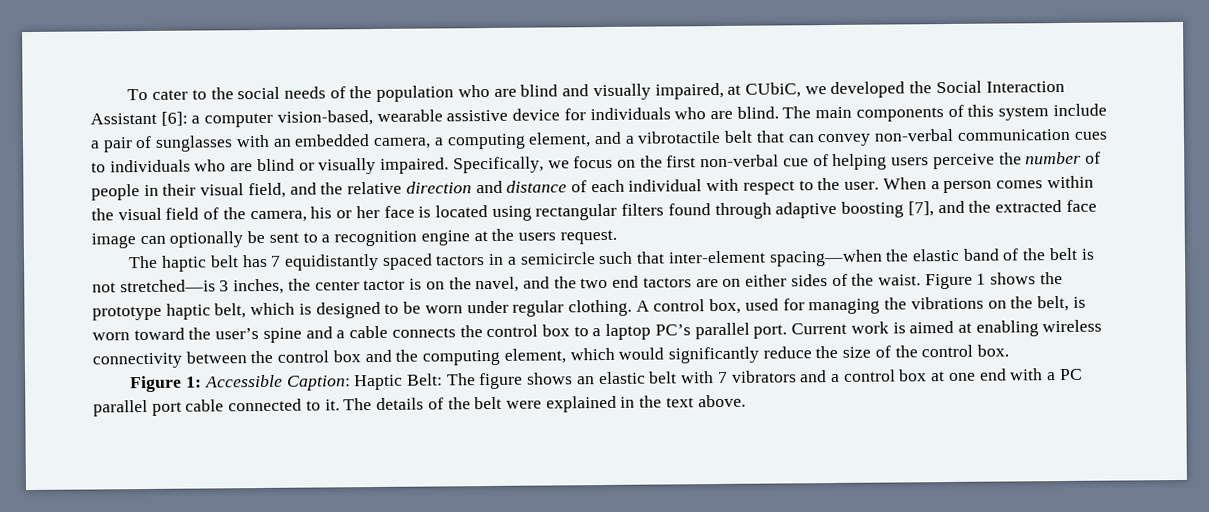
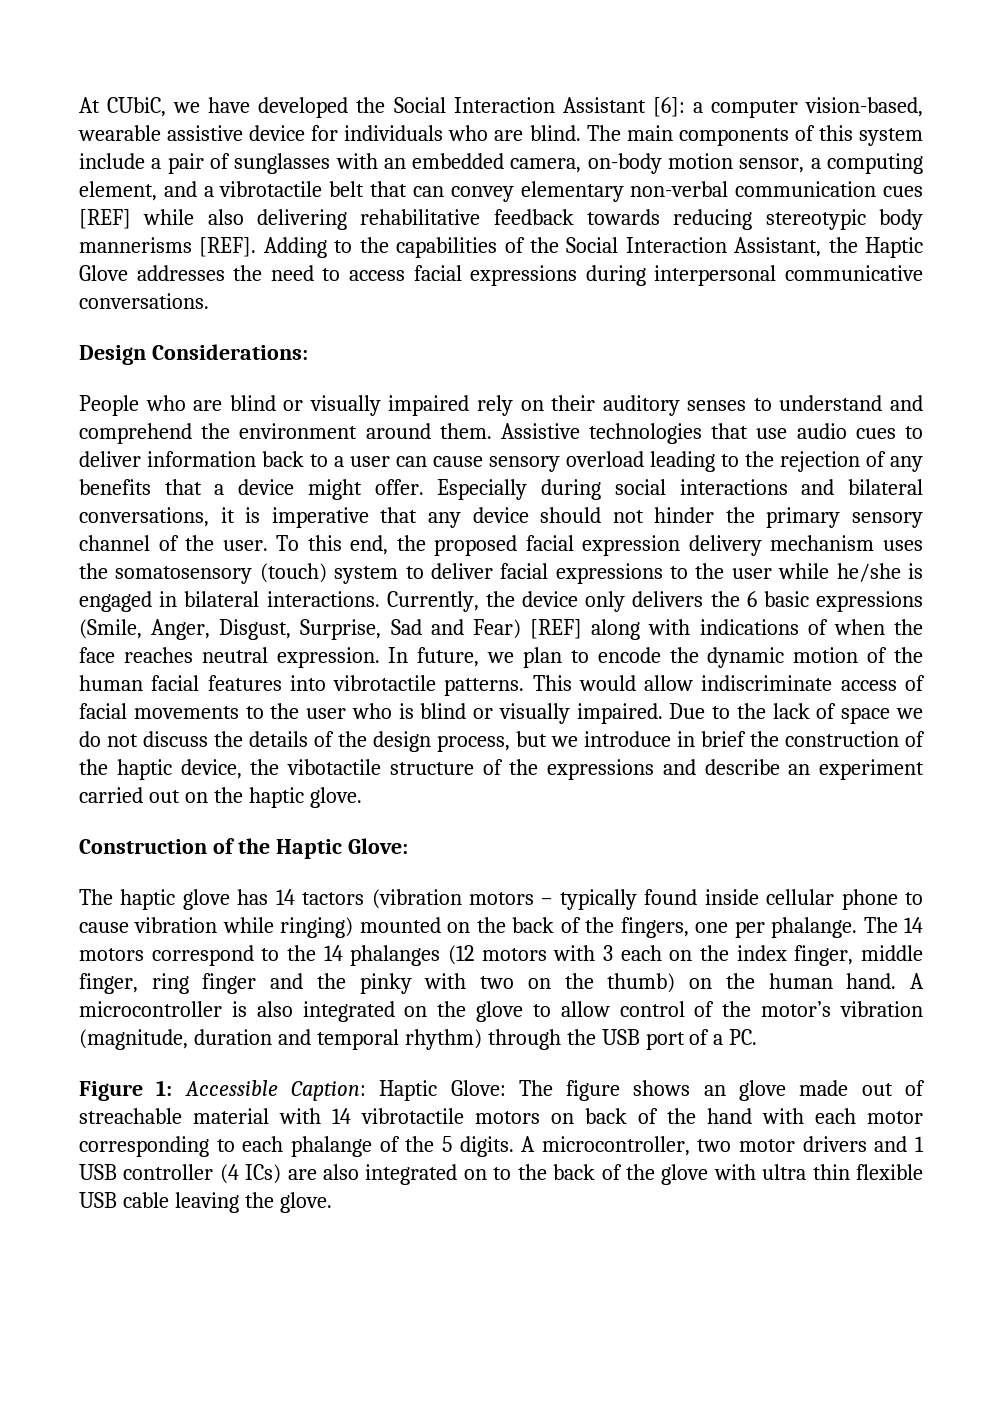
[127,82,742,102] To cater to the social needs of the population who are blind and visually impaired, at -> [79,97,100,113] At
(827, 90) none -> [208,97,251,113] have
(432, 143) none -> [587,153,805,174] on-body motion sensor,
(872, 140) none -> [520,181,624,202] elementary
[91,159,191,173] to individuals -> [79,209,924,230] [79,237,923,258] [79,265,924,286] [79,293,209,309] [79,344,308,365] [79,395,139,416] [REF] while also delivering rehabilitative feedback towards reducing stereotypic body mannerisms [REF]. Adding to the capabilities of the Social Interaction Assistant, the Haptic Glove addresses the need to access facial expressions during interpersonal communicative conversations. // Design Considerations: // People
[380,151,1101,174] [91,175,1094,201] [91,199,1097,223] [91,228,617,249] [128,247,1095,272] [92,272,1063,295] [92,295,1086,321] [92,319,1103,343] [92,344,1010,369] impaired. Specifically, we focus on the first non-verbal cue of helping users perceive the number of people in their visual field, and the relative direction and distance of each individual with respect to the user. When a person comes within the visual field of the camera, his or her face is located using rectangular filters found through adaptive boosting [7], and the extracted face image can optionally be sent to a recognition engine at the users request. // The haptic belt has 7 equidistantly spaced tactors in a semicircle such that inter-element spacing—when the elastic band of the belt is not stretched—is 3 inches, the center tactor is on the navel, and the two end tactors are on either sides of the waist. Figure 1 shows the prototype haptic belt, which is designed to be worn under regular clothing. A control box, used for managing the vibrations on the belt, is worn toward the user’s spine and a cable connects the control box to a laptop PC’s parallel port. Current work is aimed at enabling wireless connectivity between the control box and the computing element, which would significantly reduce the size of the control box. -> [388,395,923,416] [79,423,923,444] [79,451,923,472] [79,479,924,500] [79,507,924,528] [79,535,924,556] [79,563,923,584] [79,591,923,612] [79,619,924,640] [79,647,923,668] [79,675,925,696] [79,703,923,724] [79,731,925,752] [79,759,924,780] [79,787,362,808] [79,838,408,859] [79,889,924,910] [79,917,923,938] [79,945,923,966] [79,973,925,994] [79,1001,923,1022] [79,1029,758,1050] impaired rely on their auditory senses to understand and comprehend the environment around them. Assistive technologies that use audio cues to deliver information back to a user can cause sensory overload leading to the rejection of any benefits that a device might offer. Especially during social interactions and bilateral conversations, it is imperative that any device should not hinder the primary sensory channel of the user. To this end, the proposed facial expression delivery mechanism uses the somatosensory (touch) system to deliver facial expressions to the user while he/she is engaged in bilateral interactions. Currently, the device only delivers the 6 basic expressions (Smile, Anger, Disgust, Surprise, Sad and Fear) [REF] along with indications of when the face reaches neutral expression. In future, we plan to encode the dynamic motion of the human facial features into vibrotactile patterns. This would allow indiscriminate access of facial movements to the user who is blind or visually impaired. Due to the lack of space we do not discuss the details of the design process, but we introduce in brief the construction of the haptic device, the vibotactile structure of the expressions and describe an experiment carried out on the haptic glove. // Construction of the Haptic Glove: // The haptic glove has 14 tactors (vibration motors – typically found inside cellular phone to cause vibration while ringing) mounted on the back of the fingers, one per phalange. The 14 motors correspond to the 14 phalanges (12 motors with 3 each on the index finger, middle finger, ring finger and the pinky with two on the thumb) on the human hand. A microcontroller is also integrated on the glove to allow control of the motor’s vibration (magnitude, duration and temporal rhythm) through the USB port of a PC.
[407,373,444,386] Belt: -> [450,1080,506,1096] Glove:
[598,368,1083,385] [93,394,746,417] elastic belt with 7 vibrators and a control box at one end with a PC parallel port cable connected to it. The details of the belt were explained in the text above. -> [739,1080,925,1101] [79,1108,923,1124] [79,1136,924,1157] [79,1164,923,1185] [79,1192,332,1213] glove made out of streachable material with 14 vibrotactile motors on back of the hand with each motor corresponding to each phalange of the 5 digits. A microcontroller, two motor drivers and 1 USB controller (4 ICs) are also integrated on to the back of the glove with ultra thin flexible USB cable leaving the glove.

